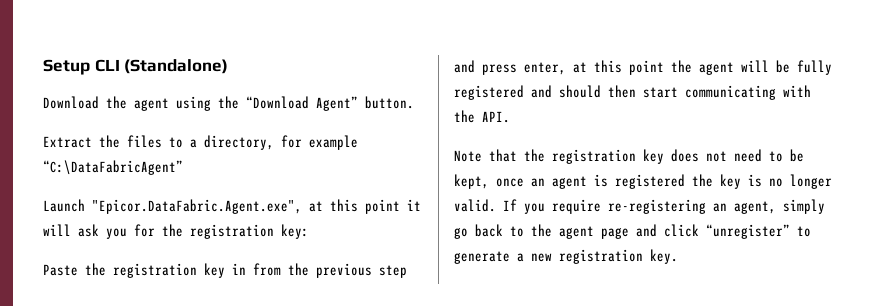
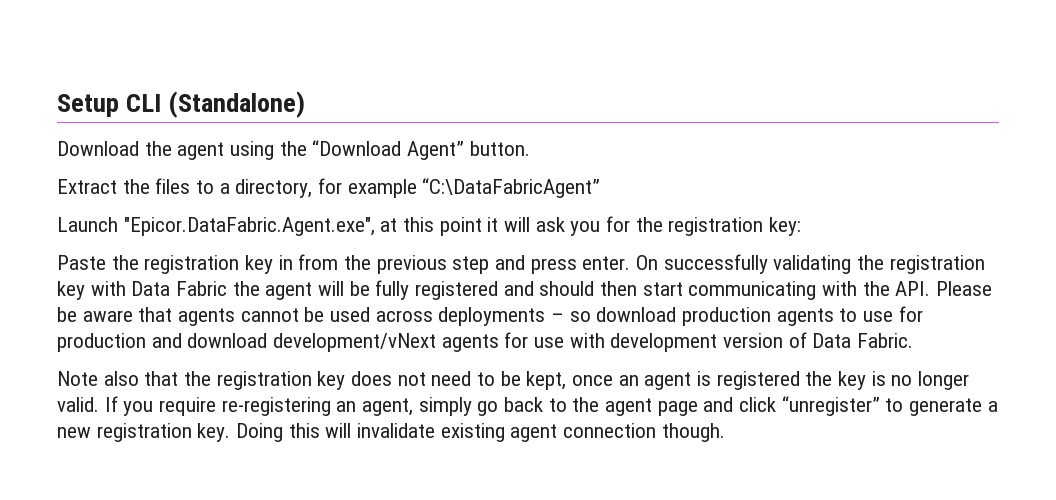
[524,60,664,75] enter, at this point -> [582,254,985,274] [57,281,228,300] enter. On successfully validating the registration key with Data Fabric
(510, 117) none -> [936,281,993,296] [57,306,923,326] [57,332,914,352] Please be aware that agents cannot be used across deployments – so download production agents to use for production and download development/vNext agents for use with development version of Data Fabric.
(482, 156) none -> [103,371,139,386] also
(678, 256) none -> [236,423,725,442] Doing this will invalidate existing agent connection though.

